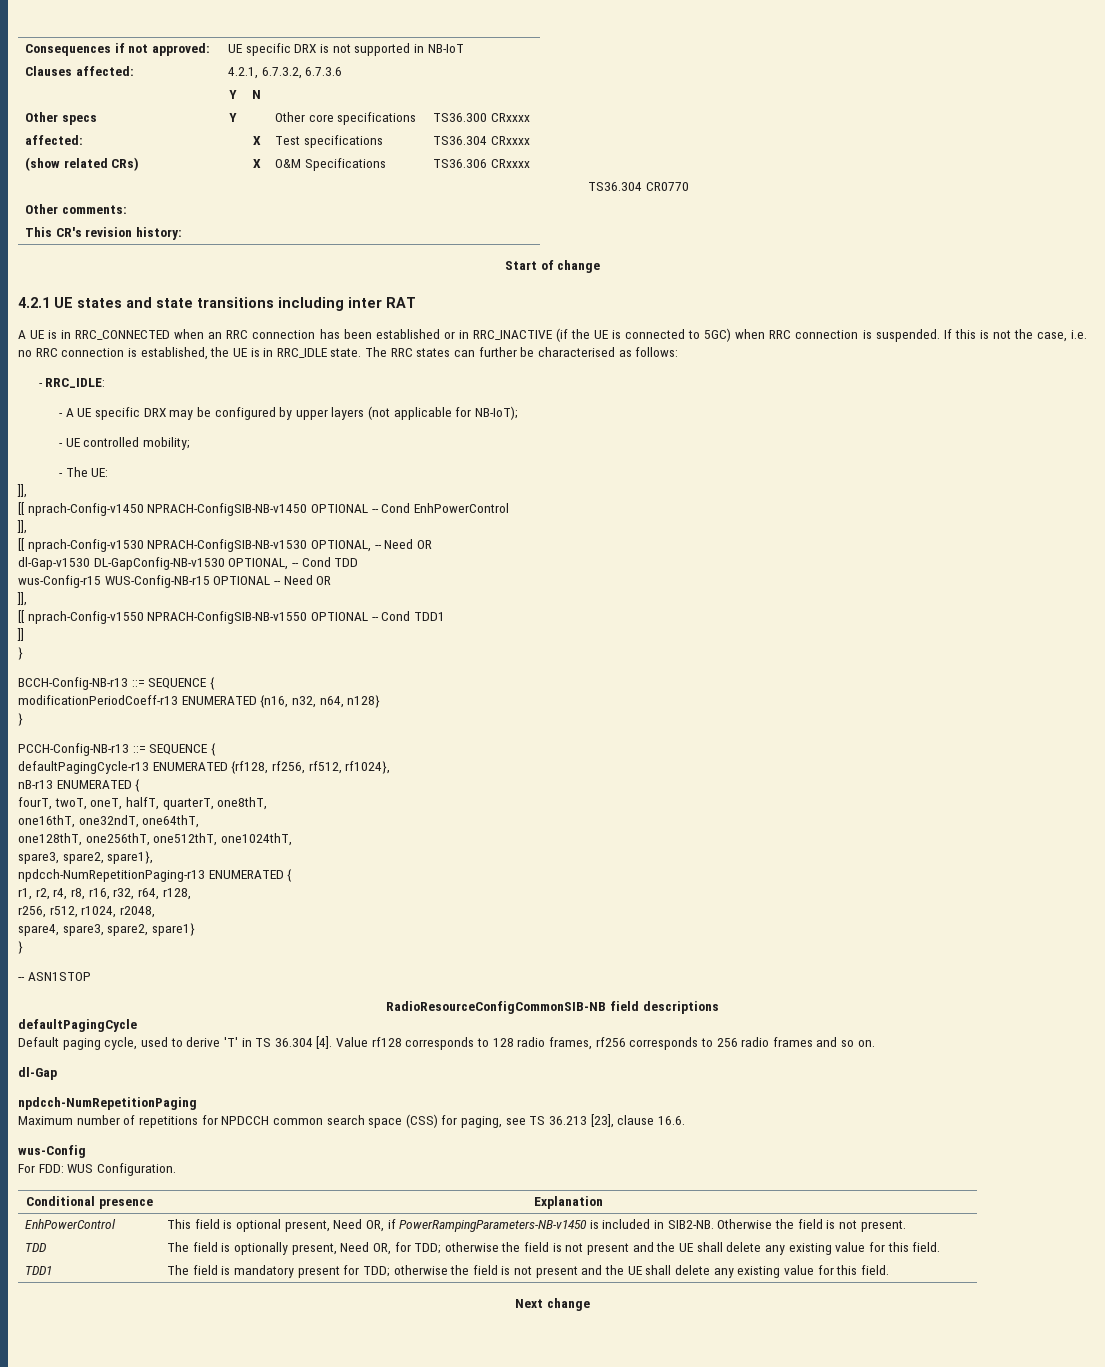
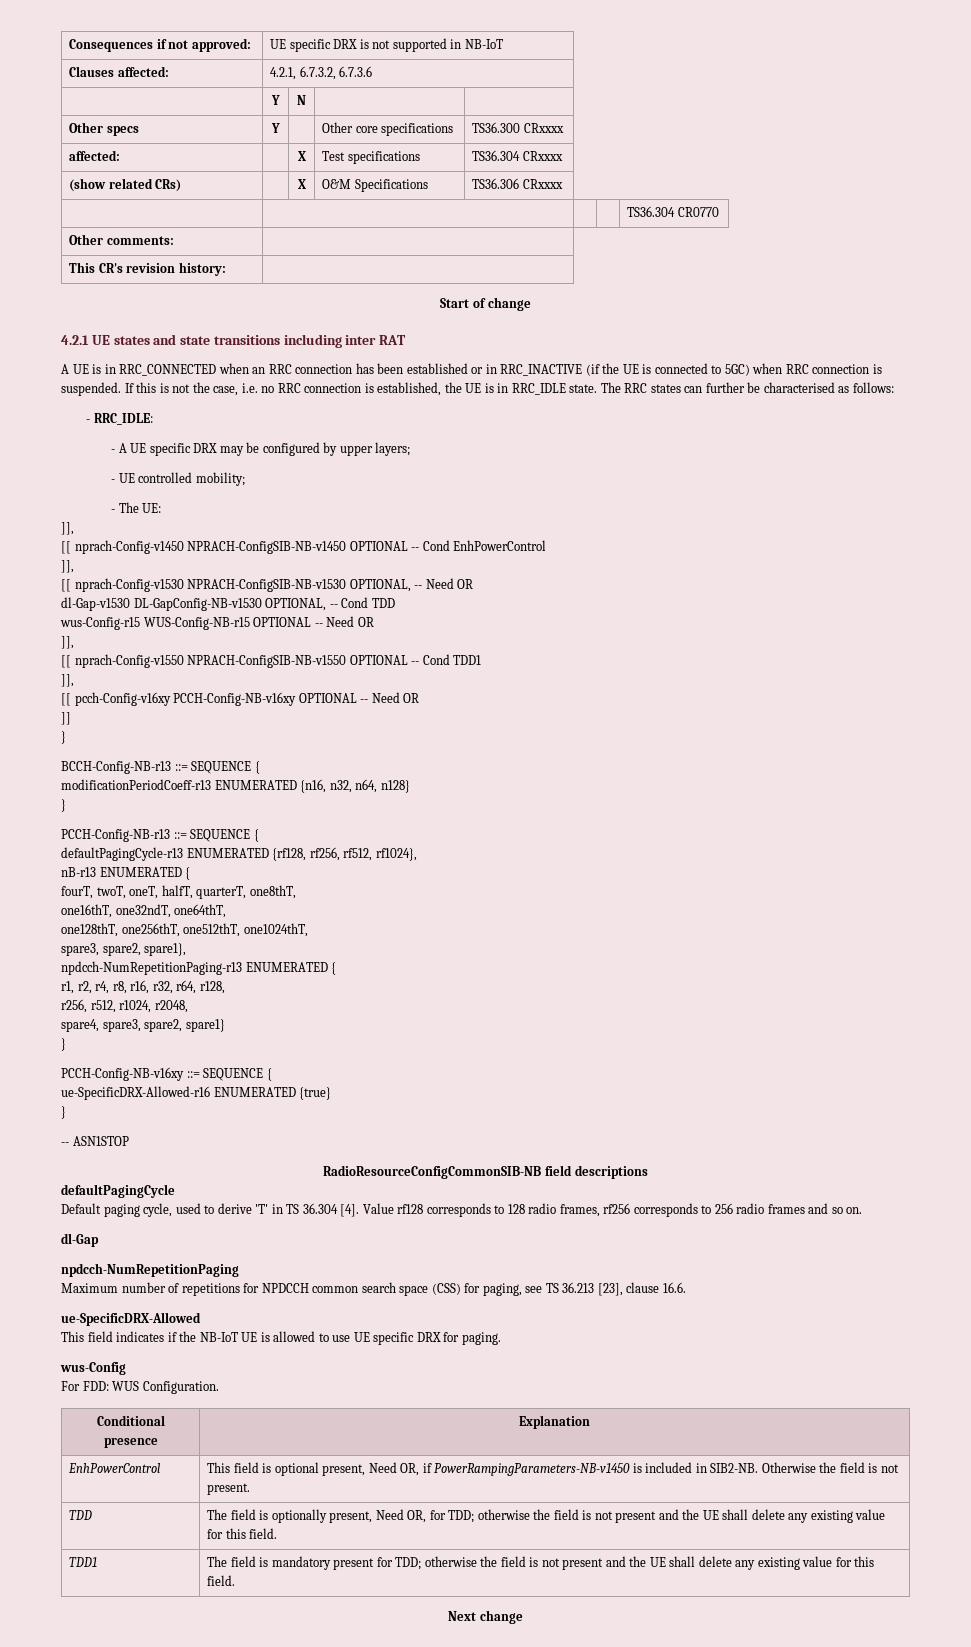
[331,406,519,420] layers (not applicable for NB-IoT); -> [375,442,411,456] layers;
(445, 616) none -> [61,674,74,687] [61,692,420,706] // ]], // [[ pcch-Config-v16xy PCCH-Config-NB-v16xy OPTIONAL -- Need OR
(23, 947) none -> [61,1067,272,1081] [61,1086,332,1100] [61,1106,66,1119] // PCCH-Config-NB-v16xy ::= SEQUENCE { // ue-SpecificDRX-Allowed-r16 ENUMERATED {true} // }
(685, 1120) none -> [61,1312,201,1326] [61,1331,501,1345] // ue-SpecificDRX-Allowed // This field indicates if the NB-IoT UE is allowed to use UE specific DRX for paging.

